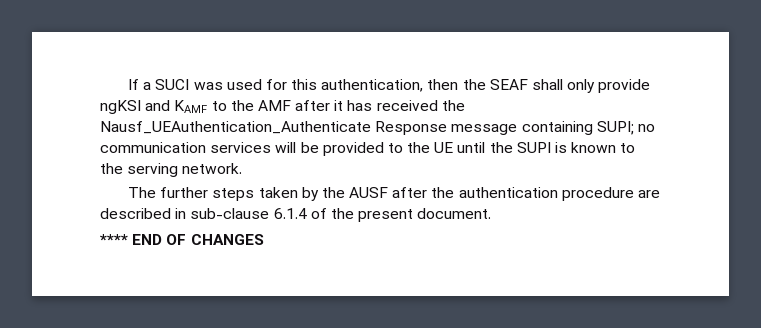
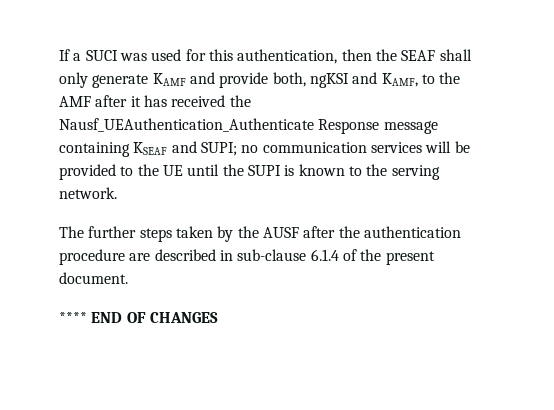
[598,79,651,93] provide -> [92,72,306,88] generate KAMF and provide both,
[174,100,208,113] KAMF -> [381,73,418,87] KAMF,
(593, 128) none -> [133,141,197,155] KSEAF and

